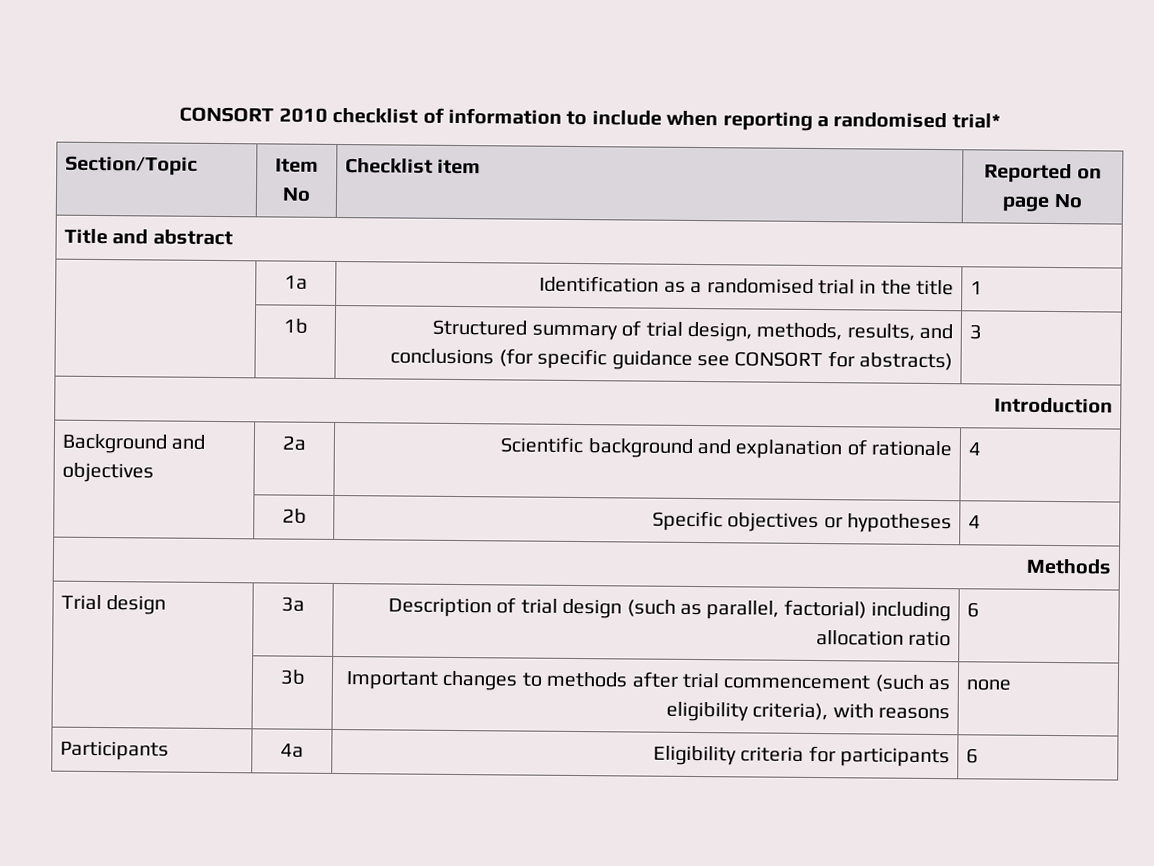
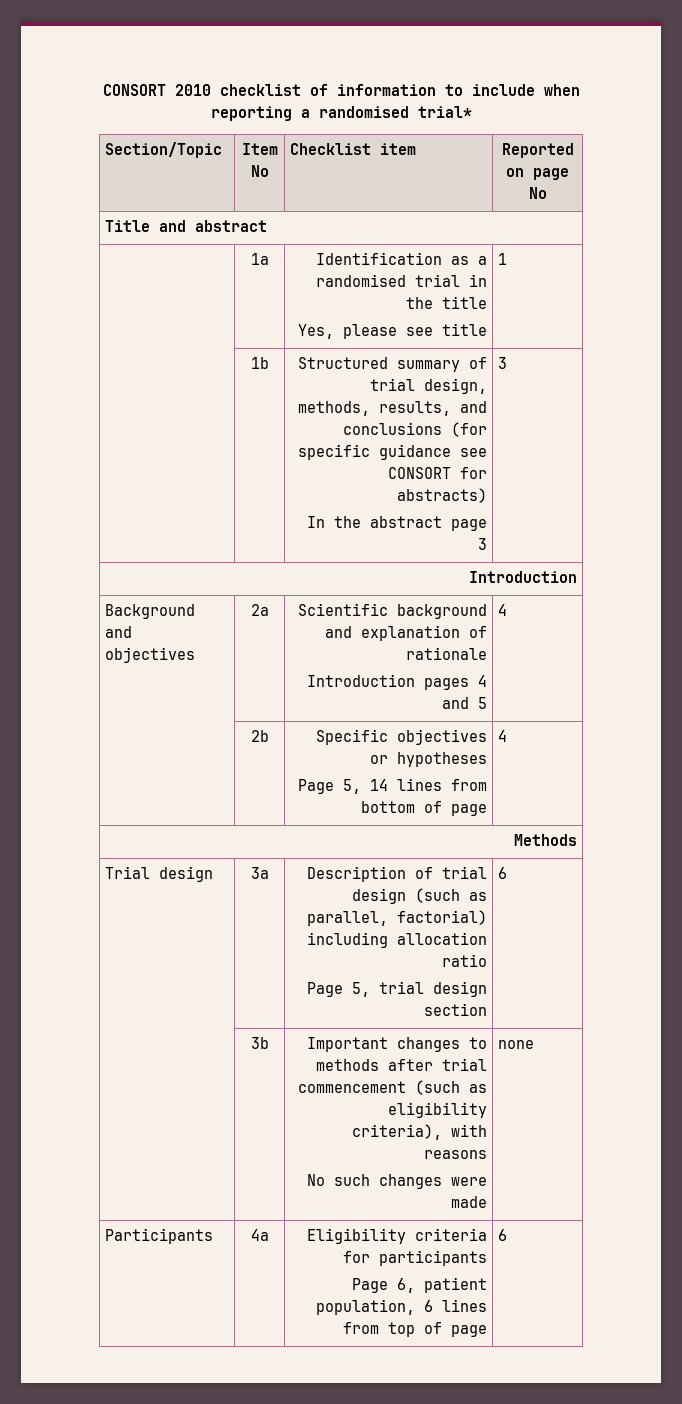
(955, 287) none -> [298,323,488,339] // Yes, please see title
(954, 361) none -> [307,516,488,531] [478,538,488,550] // In the abstract page 3
(953, 448) none -> [307,674,488,690] [442,697,488,709] // Introduction pages 4 and 5
(953, 523) none -> [298,778,488,794] [361,801,488,816] // Page 5, 14 lines from bottom of page
(952, 638) none -> [307,981,488,997] [424,1003,488,1016] // Page 5, trial design section
(951, 713) none -> [307,1174,488,1189] [451,1196,488,1208] // No such changes were made
(951, 757) none -> [352,1277,488,1293] [316,1299,488,1315] [343,1322,488,1337] // Page 6, patient population, 6 lines from top of page

